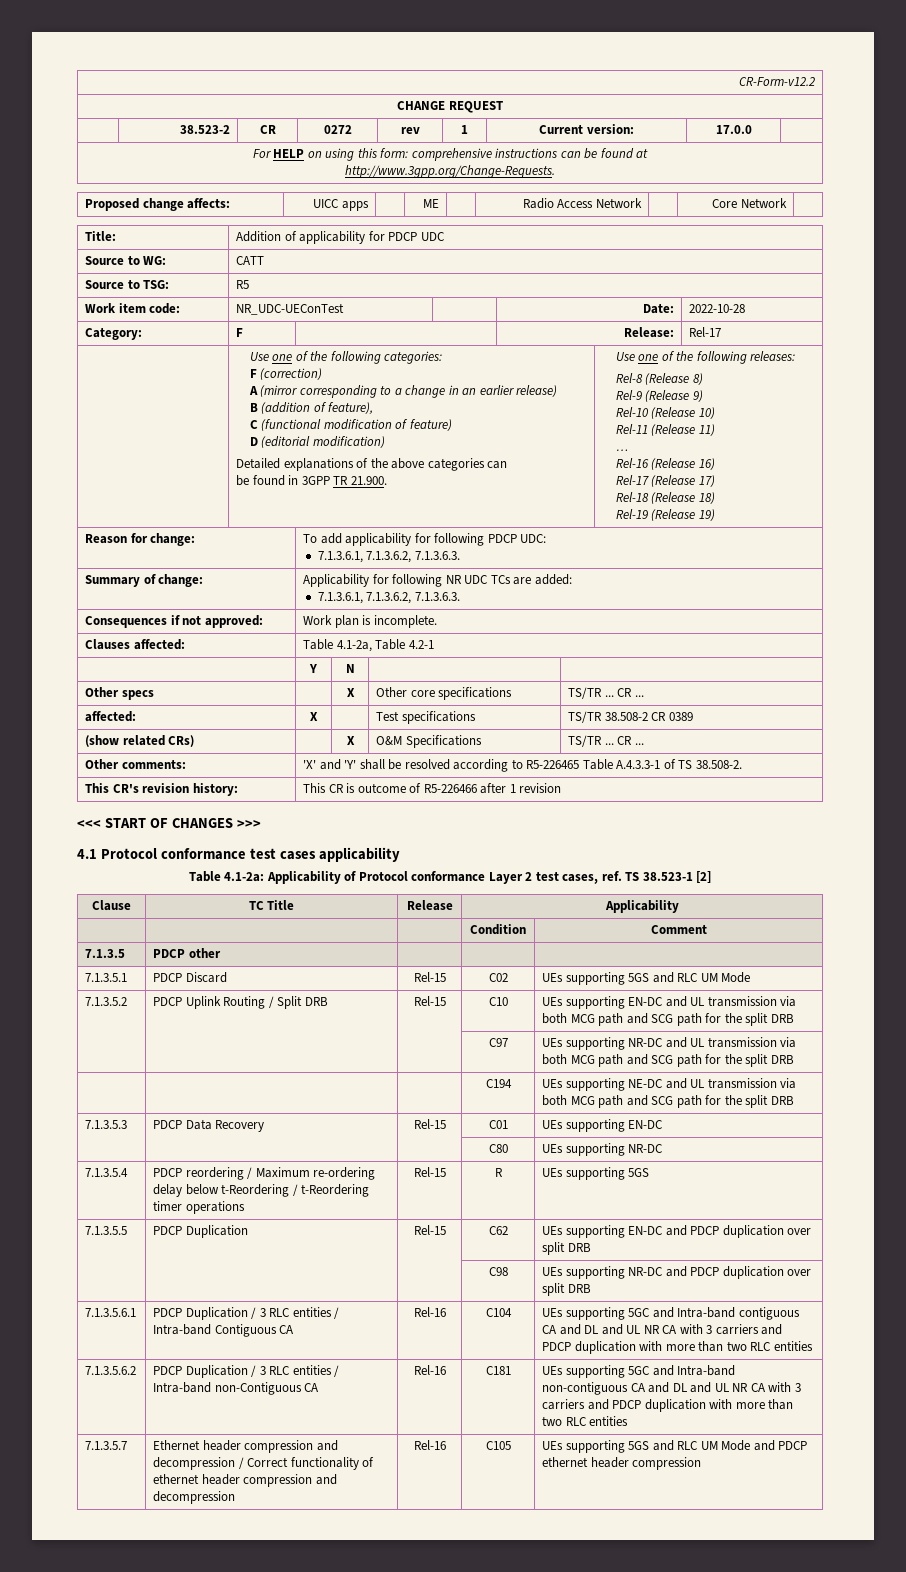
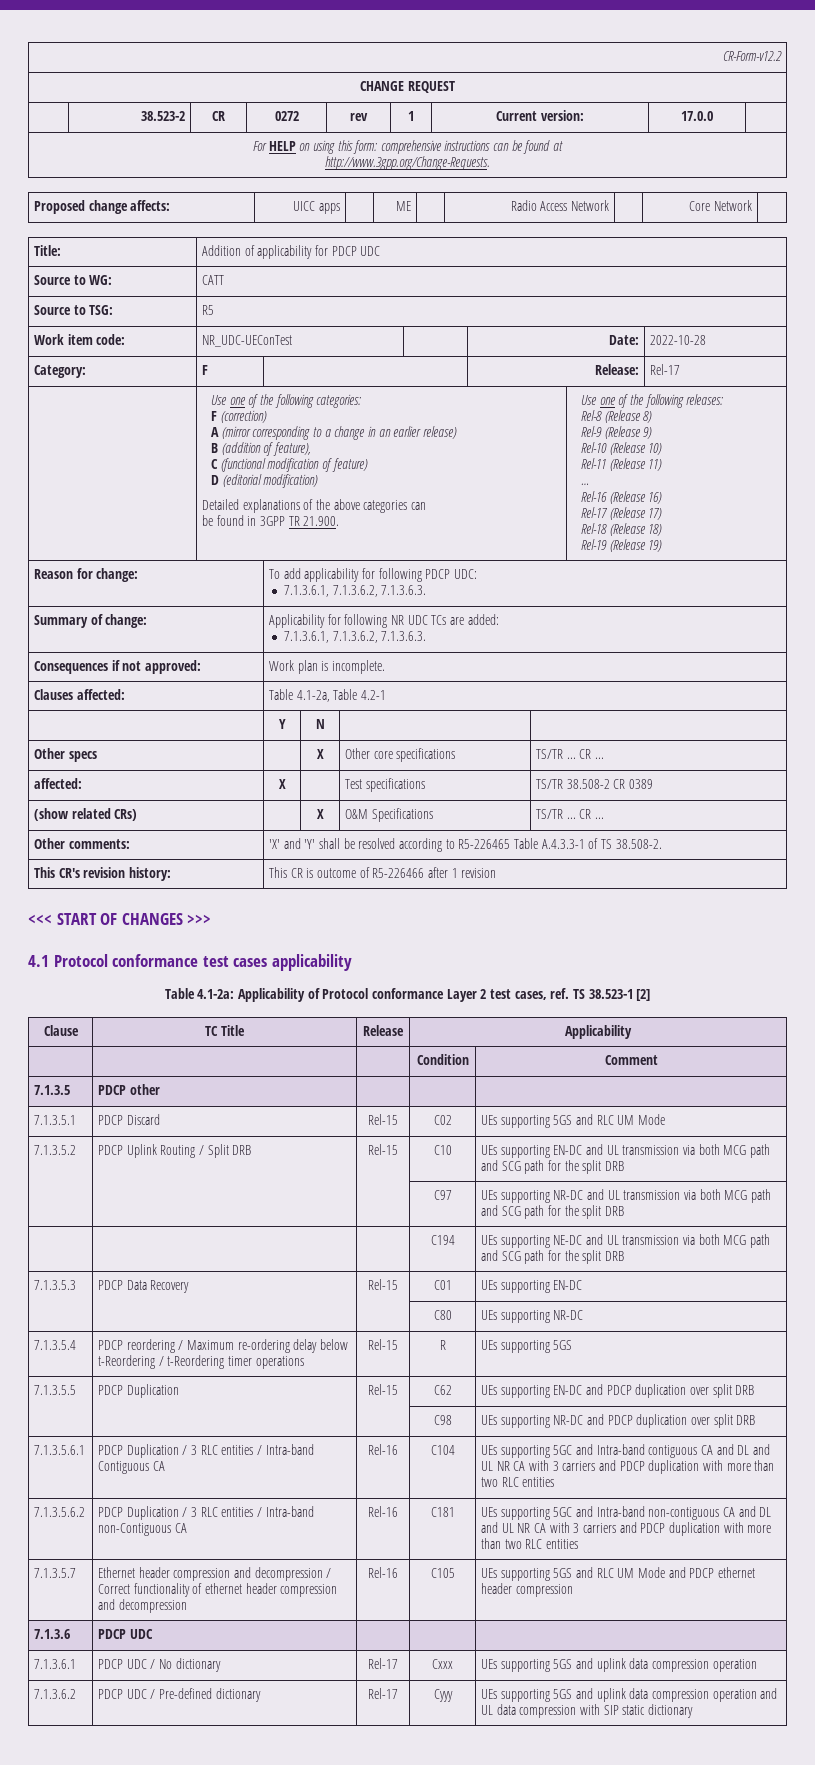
(702, 1463) none -> [34,1629,71,1639] [98,1629,153,1639] [34,1659,77,1669] [98,1658,221,1672] [368,1658,398,1669] [432,1659,453,1669] [481,1658,757,1672] [34,1689,77,1699] [98,1688,261,1702] [368,1688,398,1699] [433,1689,453,1702] [481,1688,778,1702] [481,1704,694,1718] // 7.1.3.6 | PDCP UDC | | | // 7.1.3.6.1 | PDCP UDC / No dictionary | Rel-17 | Cxxx | UEs supporting 5GS and uplink data compression operation // 7.1.3.6.2 | PDCP UDC / Pre-defined dictionary | Rel-17 | Cyyy | UEs supporting 5GS and uplink data compression operation and UL data compression with SIP static dictionary

